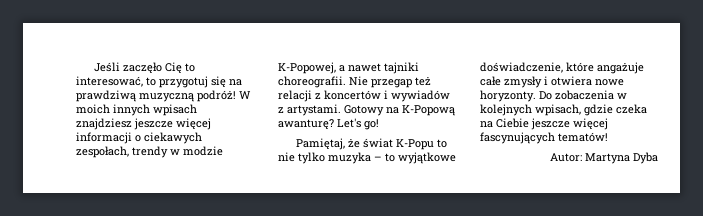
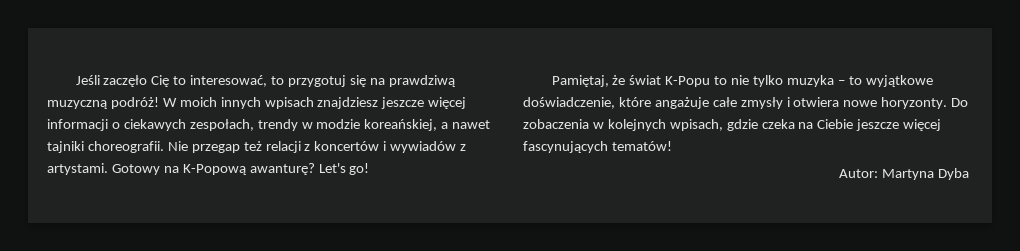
[278,62,336,74] K-Popowej, -> [364,119,438,131] koreańskiej,

